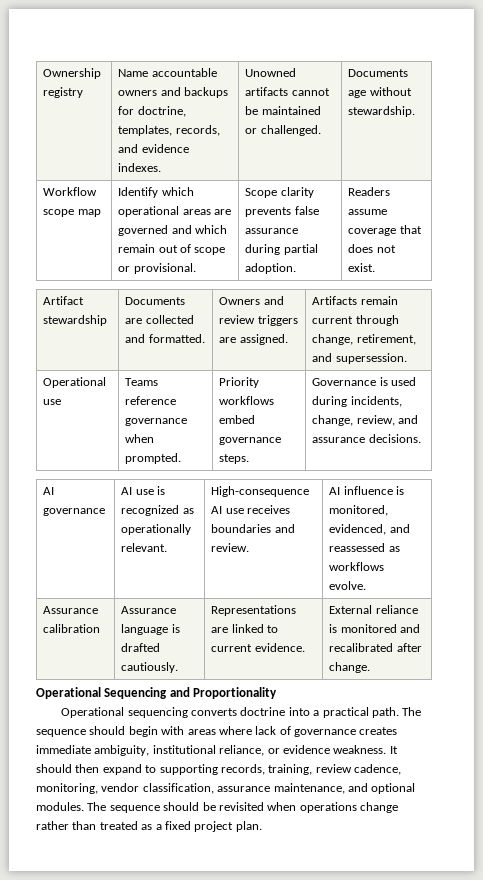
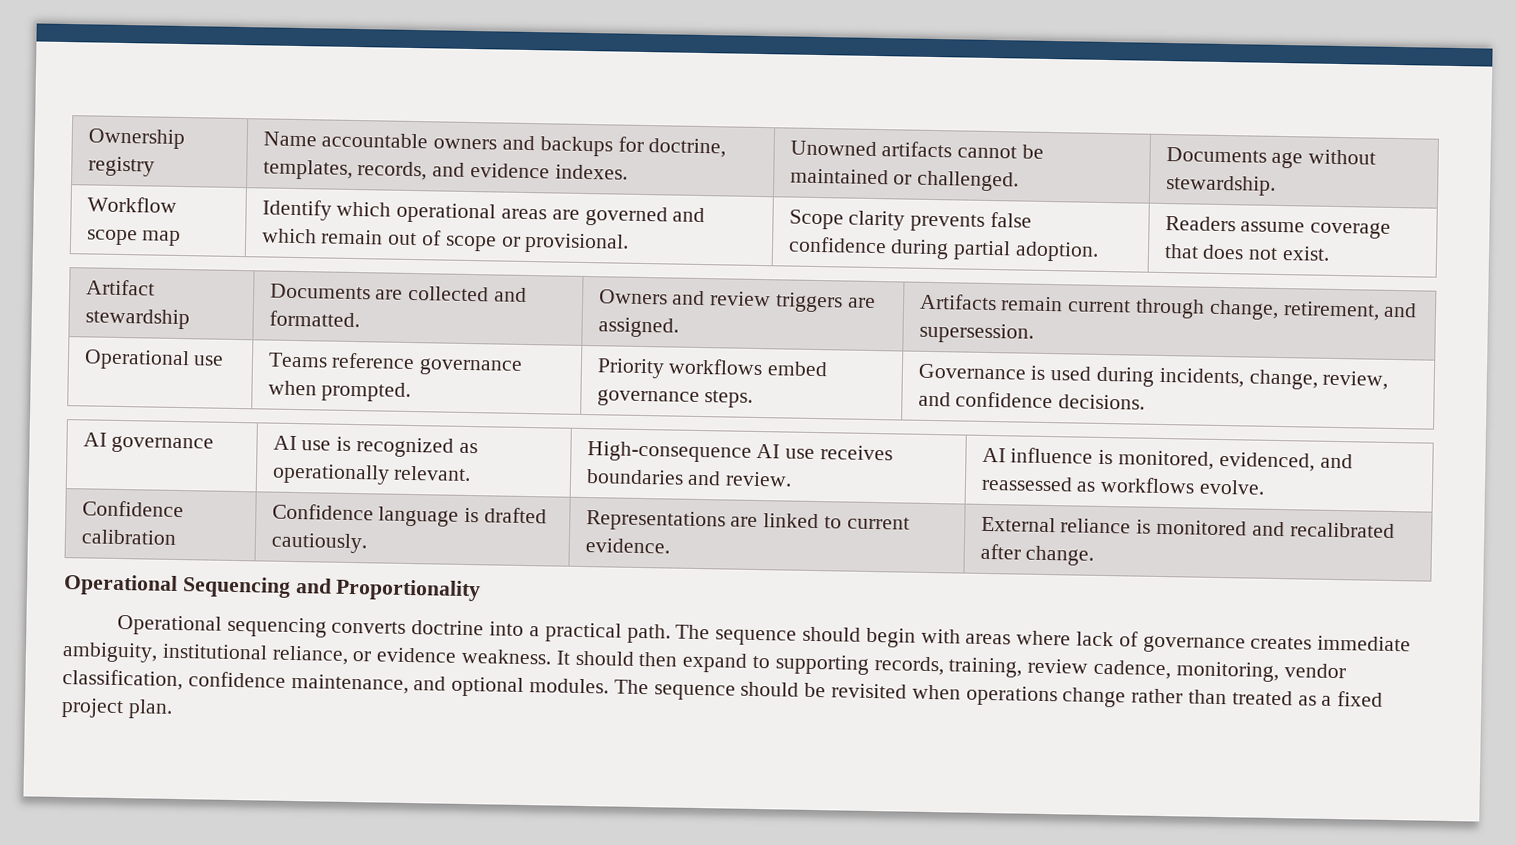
[245,228,299,234] assurance -> [787,236,887,254] confidence
[312,437,366,443] assurance -> [955,391,1054,409] confidence
[43,606,99,614] Assurance -> [81,500,184,518] Confidence
[121,606,177,614] Assurance -> [271,503,374,521] Confidence
[217,786,271,792] assurance -> [187,671,286,688] confidence

